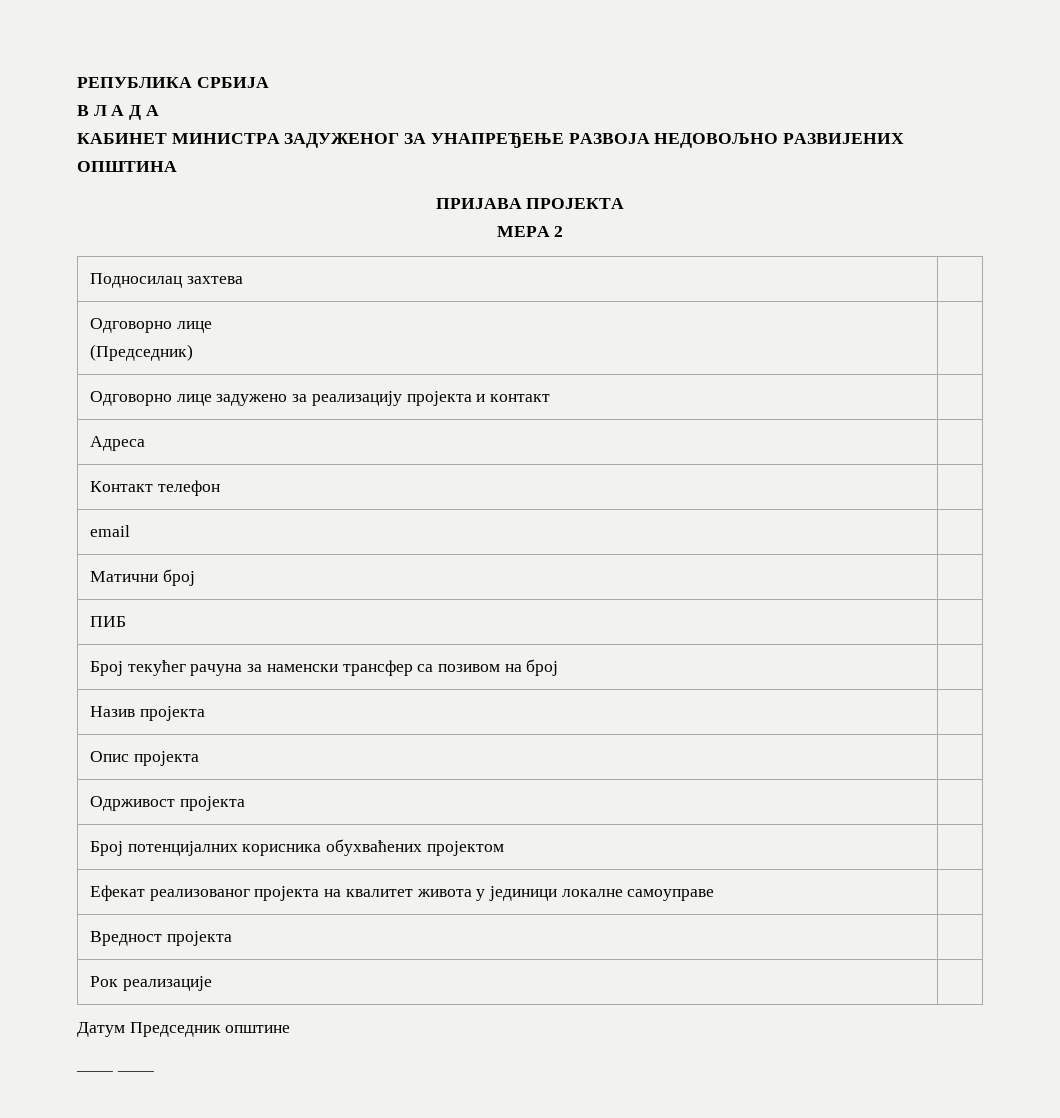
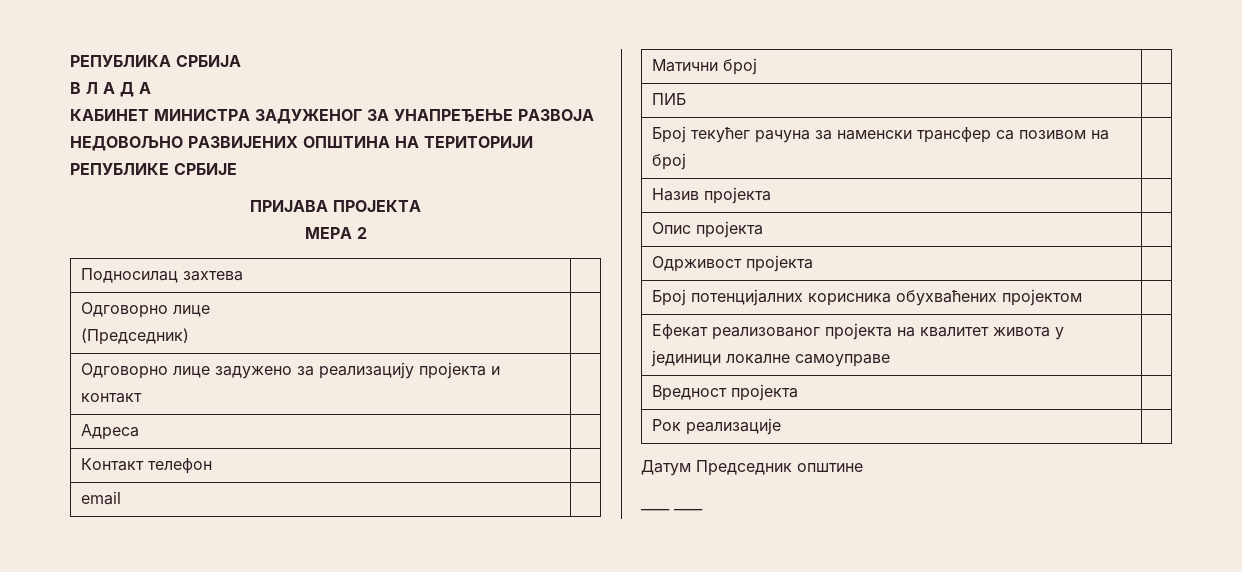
(177, 166) none -> [395,136,533,148] [70,163,237,175] НА ТЕРИТОРИЈИ РЕПУБЛИКЕ СРБИЈЕ

